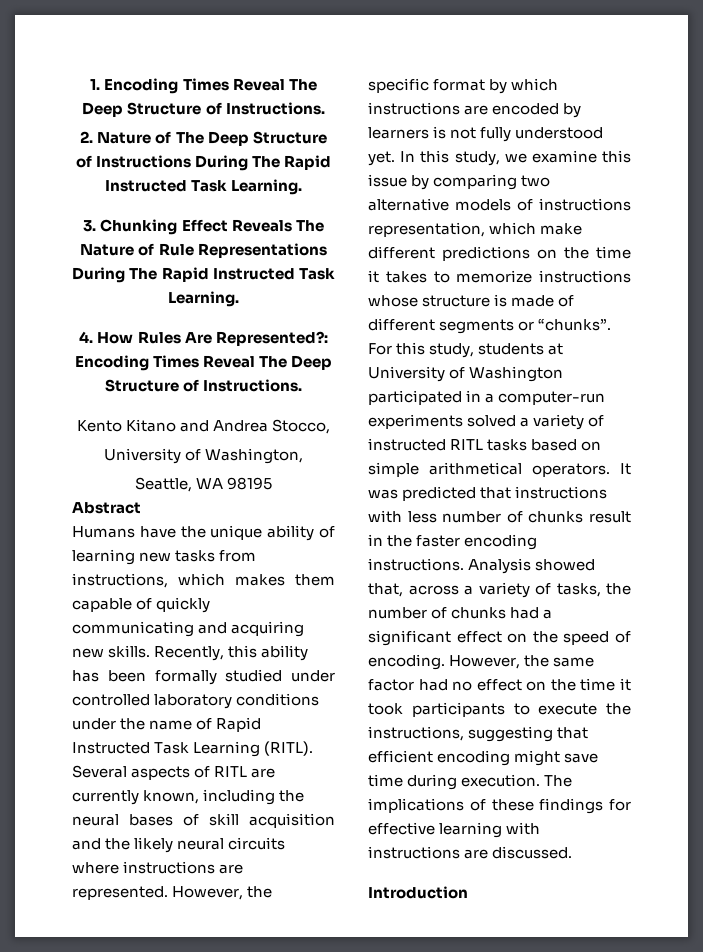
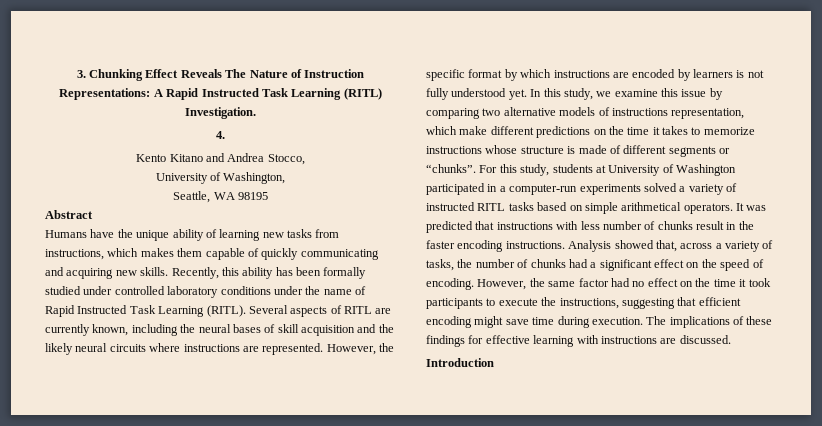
[90,78,317,94] [82,102,325,117] [80,131,327,146] [75,155,332,171] [104,179,303,195] 1. Encoding Times Reveal The Deep Structure of Instructions. // 2. Nature of The Deep Structure of Instructions During The Rapid Instructed Task Learning. // -> (76, 74) none
[158,243,327,258] [72,267,335,283] [168,291,239,307] [79,331,328,346] [74,355,333,371] [104,379,303,392] Rule Representations During The Rapid Instructed Task Learning. // 4. How Rules Are Represented?: Encoding Times Reveal The Deep Structure of Instructions. -> [304,69,365,78] [59,88,382,100] [185,107,256,119] [216,131,225,139] Instruction Representations: A Rapid Instructed Task Learning (RITL) Investigation. // 4.

